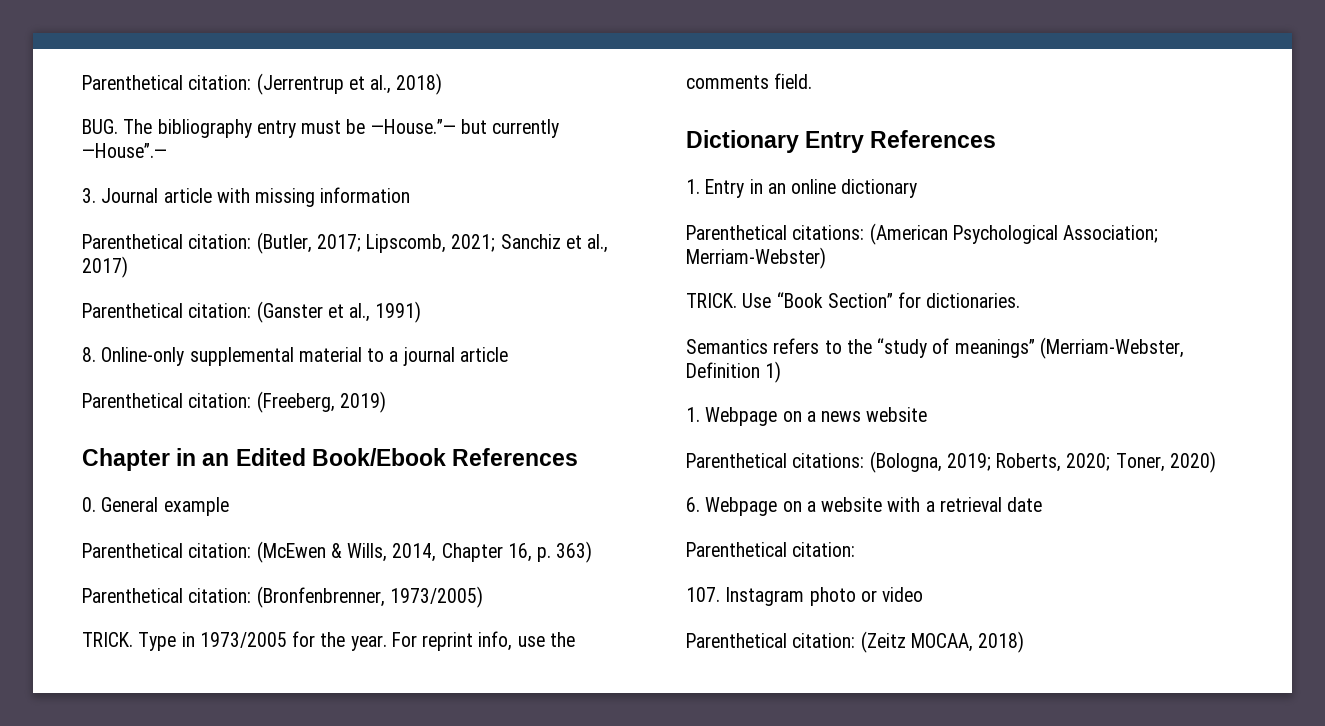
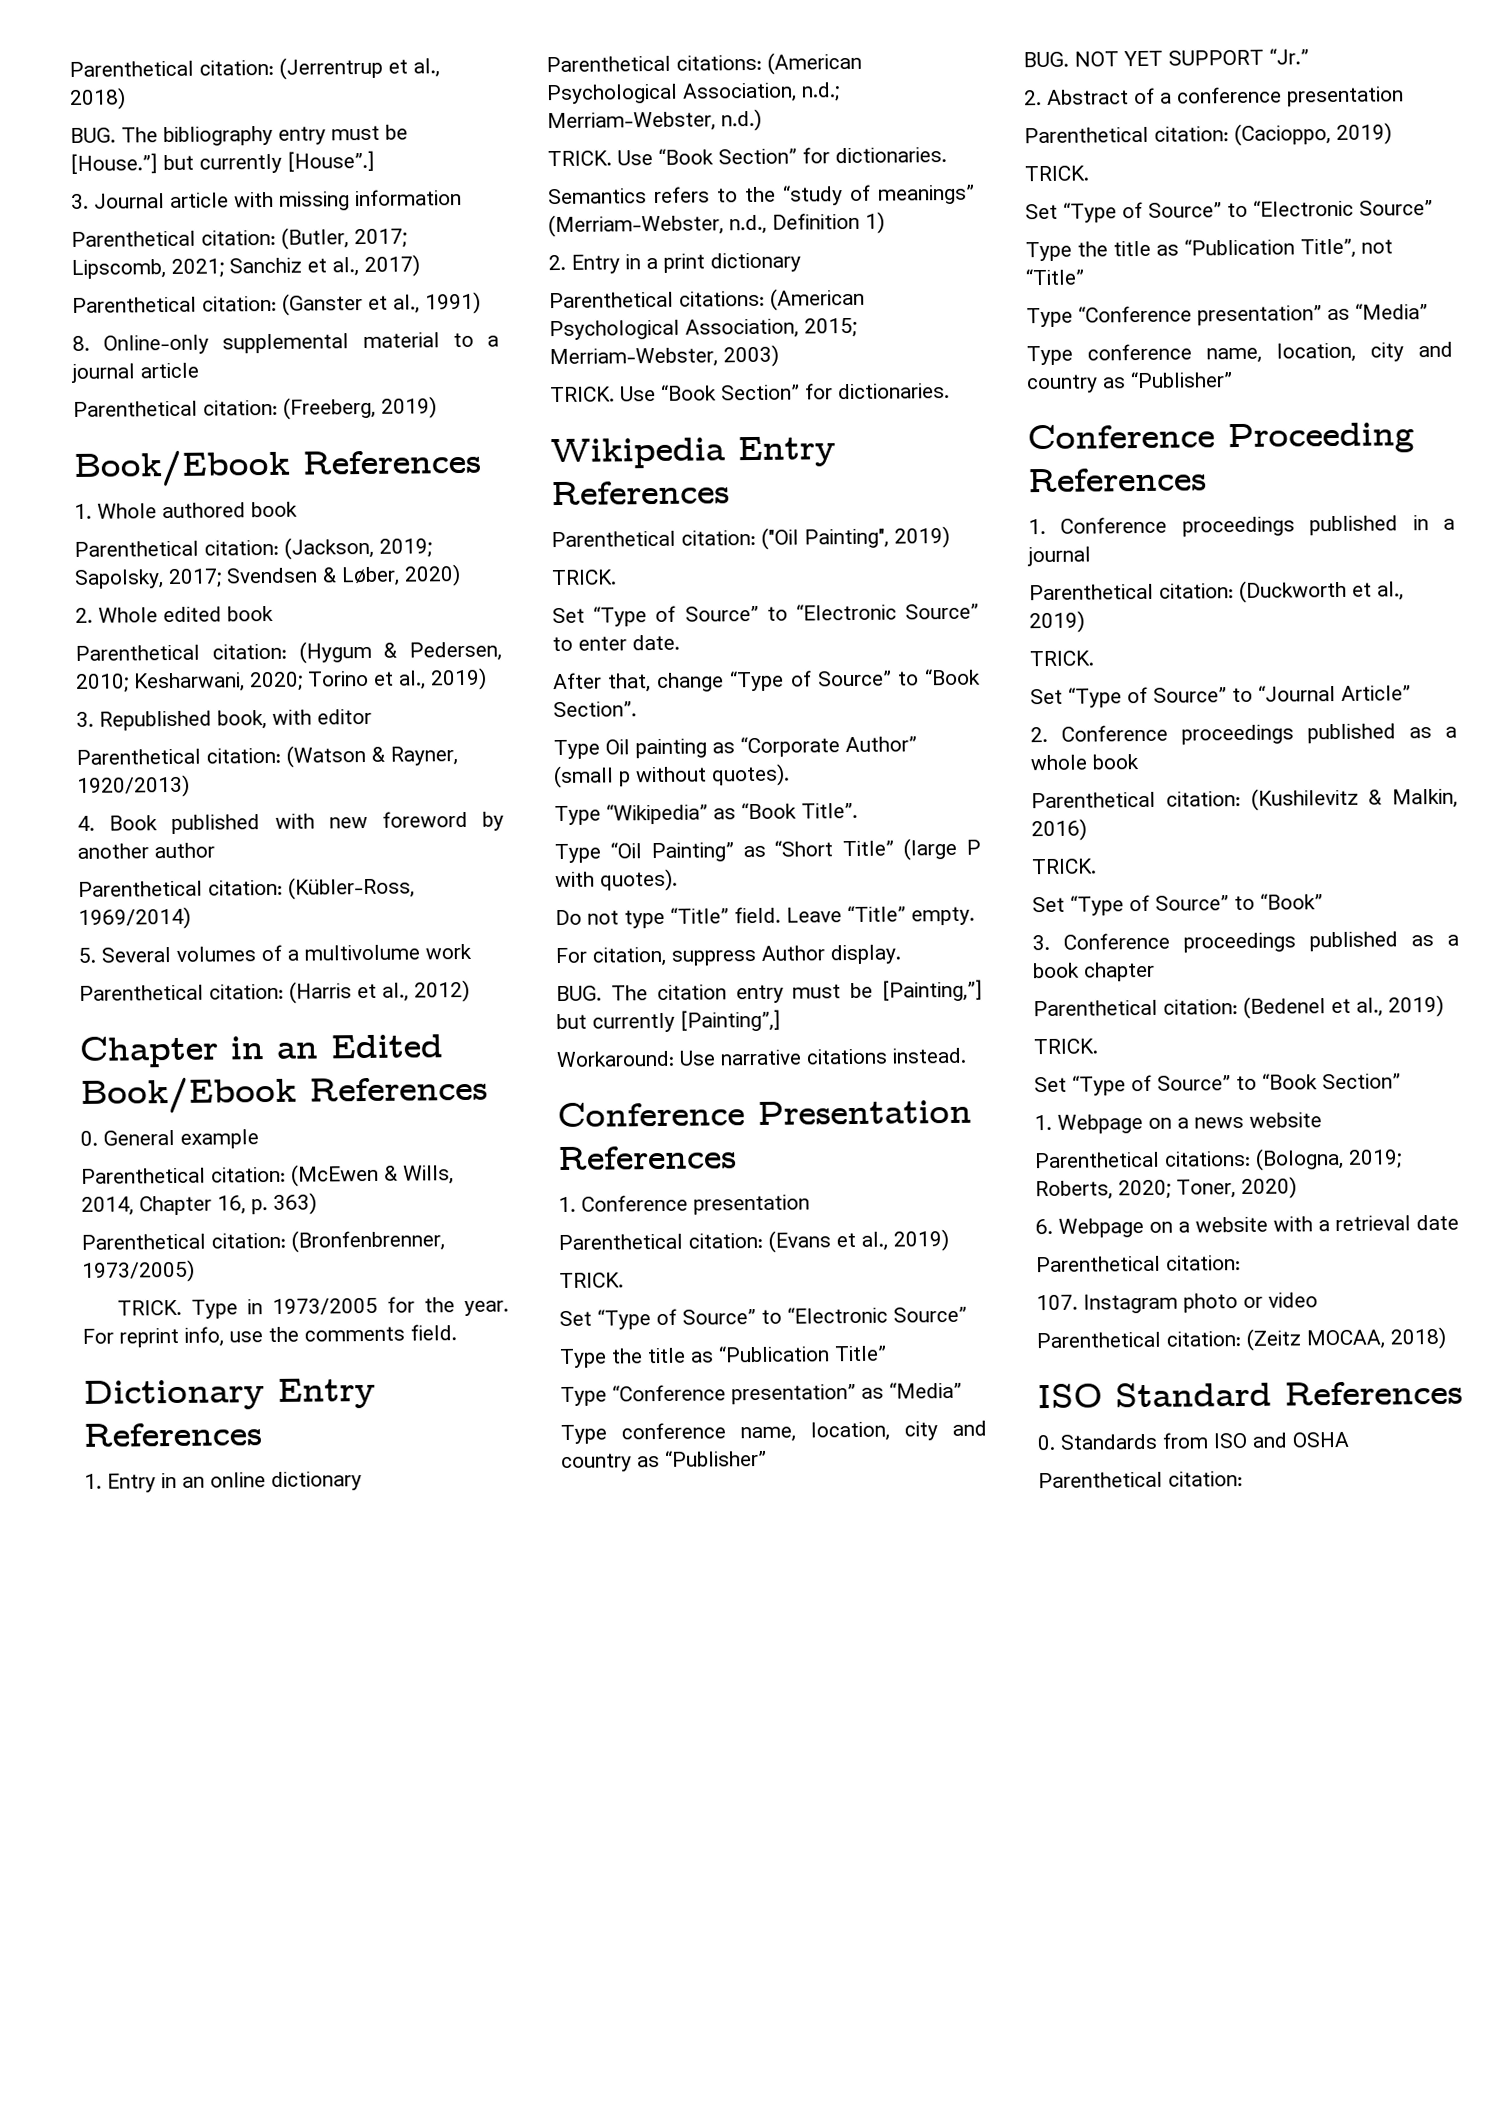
[370,119,560,138] [82,143,167,158] —House.”— but currently —House”.— -> [70,150,375,175] [House.”] but currently [House”.]
(386, 402) none -> [73,449,481,487] [74,501,298,519] [74,536,432,560] [74,564,461,589] [75,605,274,623] [75,640,502,664] [75,667,487,693] [76,708,372,731] [76,744,458,768] [77,774,190,798] [77,810,504,835] [77,842,215,859] [78,876,415,900] [78,906,191,930] [78,943,472,963] [79,979,470,1004] // Book/Ebook References // 1. Whole authored book // Parenthetical citation: (Jackson, 2019; Sapolsky, 2017; Svendsen & Løber, 2020) // 2. Whole edited book // Parenthetical citation: (Hygum & Pedersen, 2010; Kesharwani, 2020; Torino et al., 2019) // 3. Republished book, with editor // Parenthetical citation: (Watson & Rayner, 1920/2013) // 4. Book published with new foreword by another author // Parenthetical citation: (Kübler-Ross, 1969/2014) // 5. Several volumes of a multivolume work // Parenthetical citation: (Harris et al., 2012)
[1063,225,1159,243] [686,247,826,269] Association; Merriam-Webster) -> [682,82,840,103] [547,108,762,133] Association, n.d.; Merriam-Webster, n.d.)
(1184, 348) none -> [729,214,767,235] n.d.,
(782, 372) none -> [548,252,801,274] [549,287,865,311] [549,317,857,341] [549,344,779,369] [550,382,950,403] [550,436,836,470] [551,480,730,506] [551,525,950,550] [551,569,617,586] [552,603,979,627] [552,634,680,652] [552,668,981,693] [553,701,637,718] [553,736,917,760] [553,763,790,789] [554,802,858,826] [554,837,981,864] [555,868,678,892] [555,905,975,929] [555,944,902,967] [556,979,983,1004] [556,1009,781,1033] [556,1047,967,1068] [557,1099,972,1128] [557,1145,737,1171] [558,1194,810,1215] [558,1229,949,1253] [559,1272,624,1289] [559,1306,967,1330] [559,1345,887,1369] [560,1381,962,1407] [560,1420,987,1445] [561,1449,767,1473] [1023,48,1309,68] [1024,86,1404,107] [1024,122,1392,147] [1024,165,1089,182] [1025,199,1433,223] [1025,238,1393,262] [1025,268,1085,286] [1026,303,1428,328] [1026,341,1453,366] [1026,371,1233,394] [1027,422,1415,455] [1027,467,1207,493] [1028,515,1455,537] [1027,546,1091,567] [1029,579,1404,603] [1029,610,1085,634] [1029,650,1094,667] [1030,685,1411,708] [1030,723,1457,745] [1030,754,1140,771] [1031,787,1458,811] [1031,818,1087,842] [1031,858,1097,875] [1032,893,1323,916] [1032,931,1459,953] [1033,961,1155,982] [1033,994,1444,1019] [1033,1038,1098,1055] [1034,1073,1401,1096] // 2. Entry in a print dictionary // Parenthetical citations: (American Psychological Association, 2015; Merriam-Webster, 2003) // TRICK. Use “Book Section” for dictionaries. // Wikipedia Entry References // Parenthetical citation: ("Oil Painting", 2019) // TRICK. // Set “Type of Source” to “Electronic Source” to enter date. // After that, change “Type of Source” to “Book Section”. // Type Oil painting as “Corporate Author” (small p without quotes). // Type “Wikipedia” as “Book Title”. // Type “Oil Painting” as “Short Title” (large P with quotes). // Do not type “Title” field. Leave “Title” empty. // For citation, suppress Author display. // BUG. The citation entry must be [Painting,”] but currently [Painting”,] // Workaround: Use narrative citations instead. // Conference Presentation References // 1. Conference presentation // Parenthetical citation: (Evans et al., 2019) // TRICK. // Set “Type of Source” to “Electronic Source” // Type the title as “Publication Title” // Type “Conference presentation” as “Media” // Type conference name, location, city and country as “Publisher” // BUG. NOT YET SUPPORT “Jr.” // 2. Abstract of a conference presentation // Parenthetical citation: (Cacioppo, 2019) // TRICK. // Set “Type of Source” to “Electronic Source” // Type the title as “Publication Title”, not “Title” // Type “Conference presentation” as “Media” // Type conference name, location, city and country as “Publisher” // Conference Proceeding References // 1. Conference proceedings published in a journal // Parenthetical citation: (Duckworth et al., 2019) // TRICK. // Set “Type of Source” to “Journal Article” // 2. Conference proceedings published as a whole book // Parenthetical citation: (Kushilevitz & Malkin, 2016) // TRICK. // Set “Type of Source” to “Book” // 3. Conference proceedings published as a book chapter // Parenthetical citation: (Bedenel et al., 2019) // TRICK. // Set “Type of Source” to “Book Section”
(1025, 642) none -> [1037,1380,1463,1409] [1037,1431,1350,1451] [1038,1471,1243,1489] // ISO Standard References // 0. Standards from ISO and OSHA // Parenthetical citation:

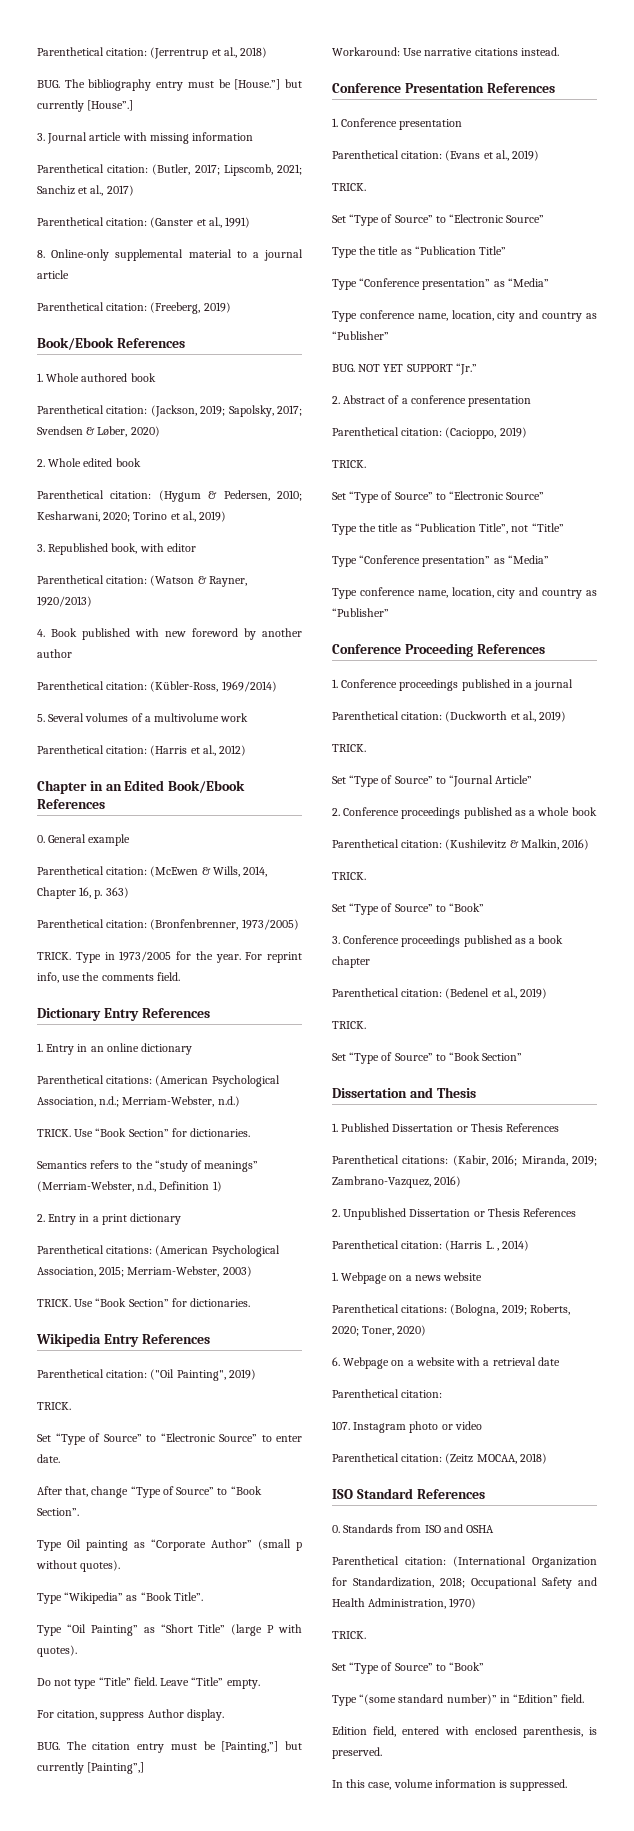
(1401, 1081) none -> [332,1087,476,1098] [332,1123,560,1132] [332,1155,597,1166] [332,1176,462,1188] [332,1208,577,1220] [332,1240,530,1251] // Dissertation and Thesis // 1. Published Dissertation or Thesis References // Parenthetical citations: (Kabir, 2016; Miranda, 2019; Zambrano-Vazquez, 2016) // 2. Unpublished Dissertation or Thesis References // Parenthetical citation: (Harris L. , 2014)
(1243, 1479) none -> [453,1556,597,1568] [332,1577,597,1589] [332,1598,477,1609] [332,1631,366,1639] [332,1662,485,1674] [332,1694,585,1706] [332,1726,597,1738] [332,1747,382,1759] [332,1779,568,1791] (International Organization for Standardization, 2018; Occupational Safety and Health Administration, 1970) // TRICK. // Set “Type of Source” to “Book” // Type “(some standard number)” in “Edition” field. // Edition field, entered with enclosed parenthesis, is preserved. // In this case, volume information is suppressed.

